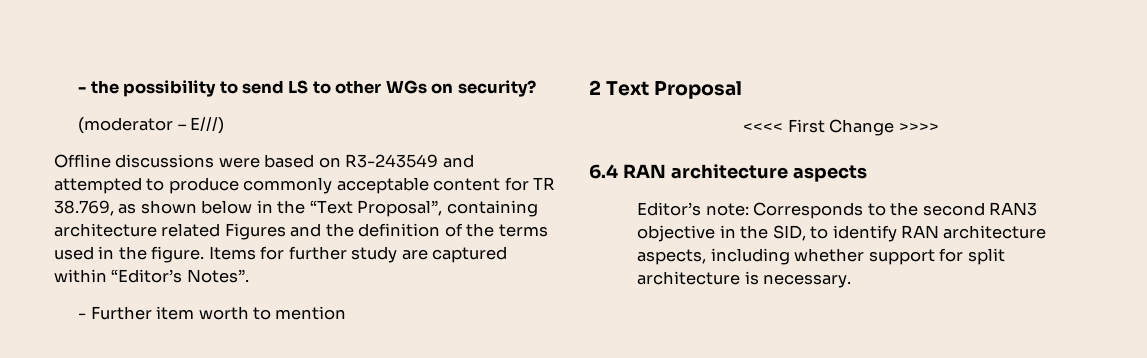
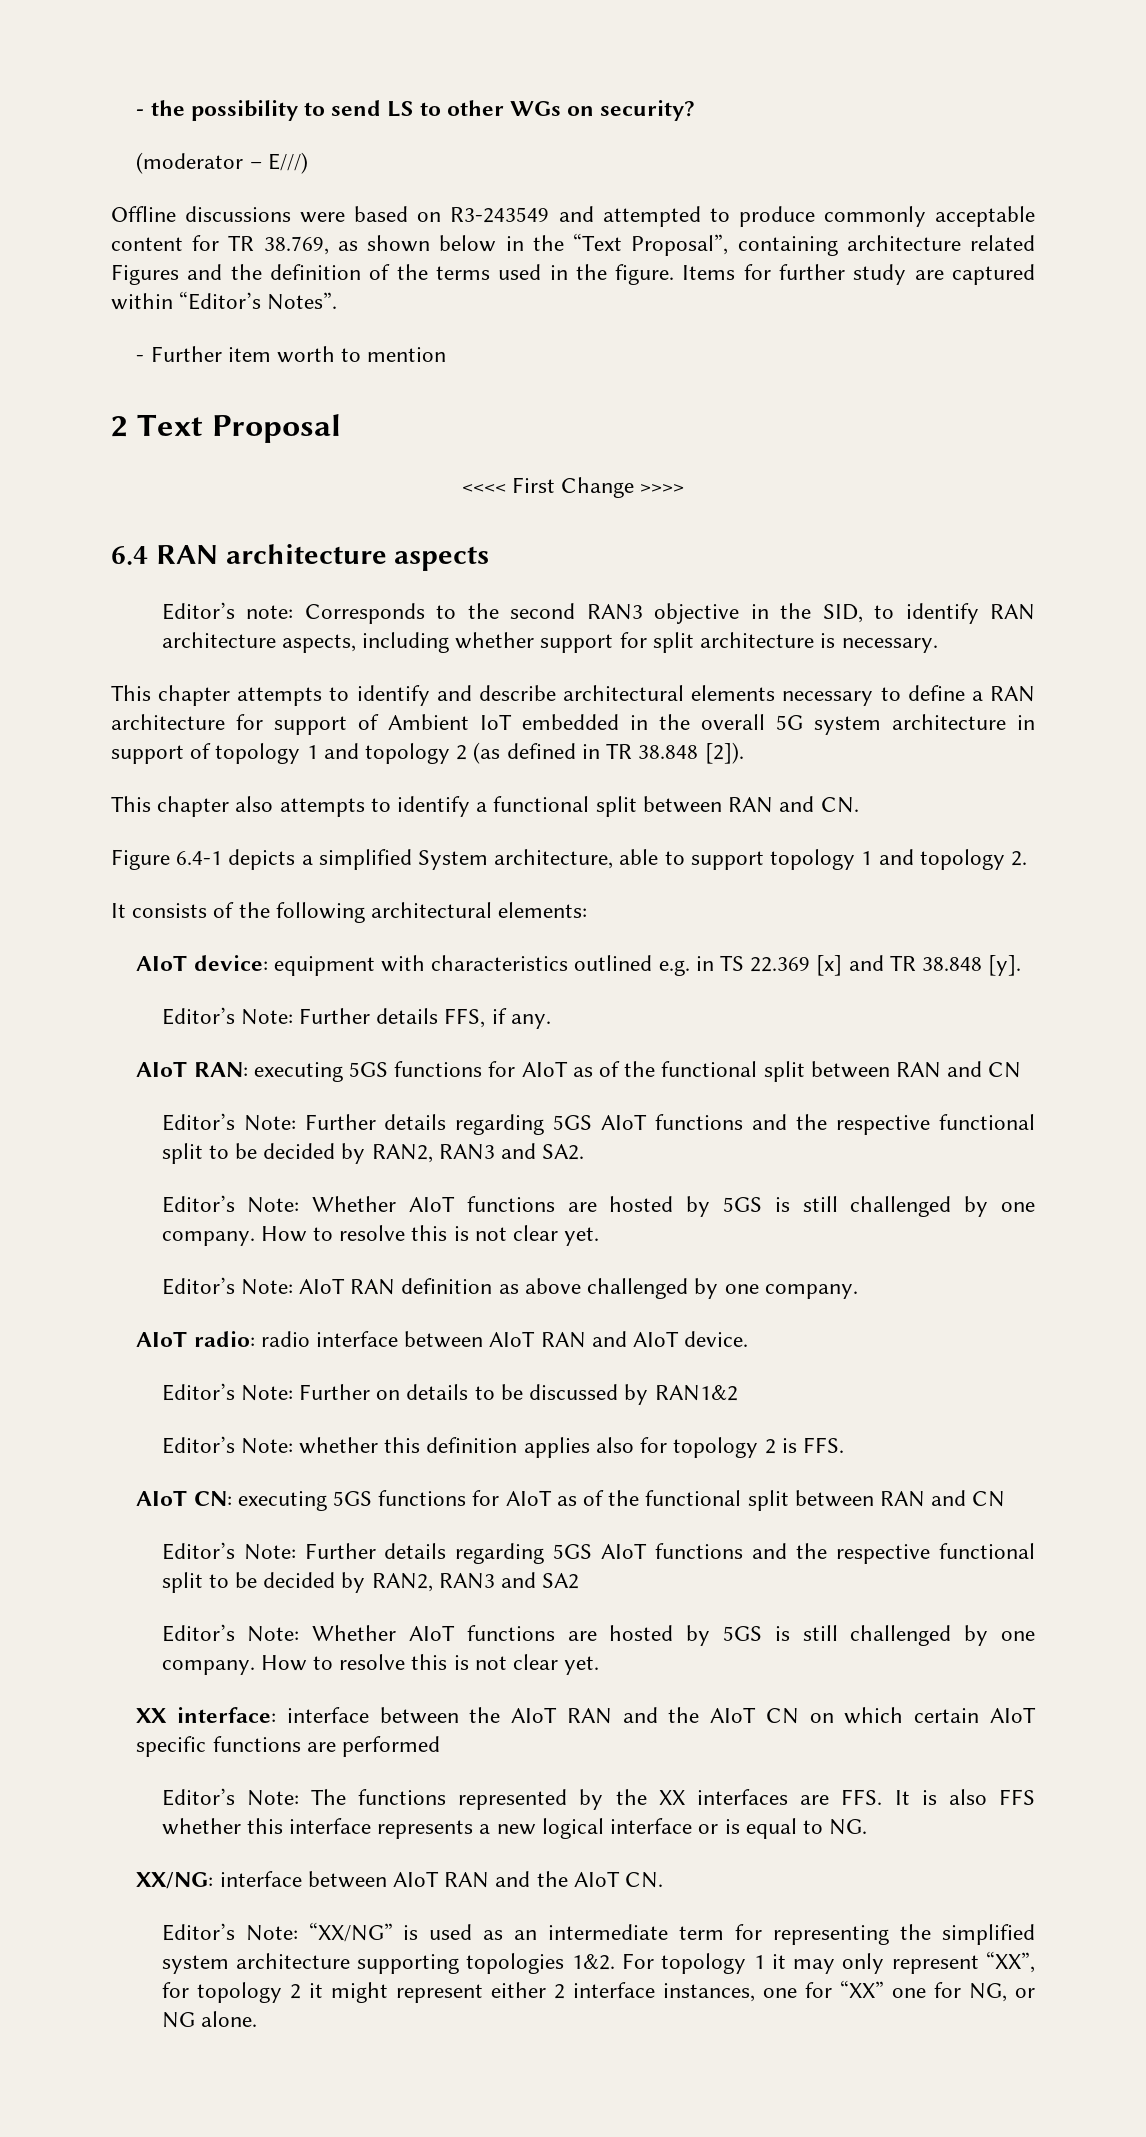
(852, 281) none -> [111,685,1036,706] [111,714,1035,735] [111,742,744,764] [111,796,859,817] [111,849,1027,870] [111,902,588,923] [136,955,1022,976] [161,1007,551,1029] [136,1061,1022,1082] [161,1113,1035,1135] [161,1143,585,1164] [161,1195,1035,1217] [161,1225,600,1246] [161,1277,858,1299] [136,1331,749,1348] [161,1383,738,1405] [161,1436,844,1458] [136,1490,1006,1511] [161,1542,1035,1564] [161,1572,580,1593] [161,1624,1035,1646] [161,1654,600,1675] [136,1707,1036,1724] [136,1736,440,1757] [161,1788,1036,1810] [161,1818,868,1839] [136,1871,663,1889] [161,1922,1035,1945] [161,1951,1035,1974] [161,1980,1036,2003] [161,2011,257,2028] // This chapter attempts to identify and describe architectural elements necessary to define a RAN architecture for support of Ambient IoT embedded in the overall 5G system architecture in support of topology 1 and topology 2 (as defined in TR 38.848 [2]). // This chapter also attempts to identify a functional split between RAN and CN. // Figure 6.4-1 depicts a simplified System architecture, able to support topology 1 and topology 2. // It consists of the following architectural elements: // AIoT device: equipment with characteristics outlined e.g. in TS 22.369 [x] and TR 38.848 [y]. // Editor’s Note: Further details FFS, if any. // AIoT RAN: executing 5GS functions for AIoT as of the functional split between RAN and CN // Editor’s Note: Further details regarding 5GS AIoT functions and the respective functional split to be decided by RAN2, RAN3 and SA2. // Editor’s Note: Whether AIoT functions are hosted by 5GS is still challenged by one company. How to resolve this is not clear yet. // Editor’s Note: AIoT RAN definition as above challenged by one company. // AIoT radio: radio interface between AIoT RAN and AIoT device. // Editor’s Note: Further on details to be discussed by RAN1&2 // Editor’s Note: whether this definition applies also for topology 2 is FFS. // AIoT CN: executing 5GS functions for AIoT as of the functional split between RAN and CN // Editor’s Note: Further details regarding 5GS AIoT functions and the respective functional split to be decided by RAN2, RAN3 and SA2 // Editor’s Note: Whether AIoT functions are hosted by 5GS is still challenged by one company. How to resolve this is not clear yet. // XX interface: interface between the AIoT RAN and the AIoT CN on which certain AIoT specific functions are performed // Editor’s Note: The functions represented by the XX interfaces are FFS. It is also FFS whether this interface represents a new logical interface or is equal to NG. // XX/NG: interface between AIoT RAN and the AIoT CN. // Editor’s Note: “XX/NG” is used as an intermediate term for representing the simplified system architecture supporting topologies 1&2. For topology 1 it may only represent “XX”, for topology 2 it might represent either 2 interface instances, one for “XX” one for NG, or NG alone.

